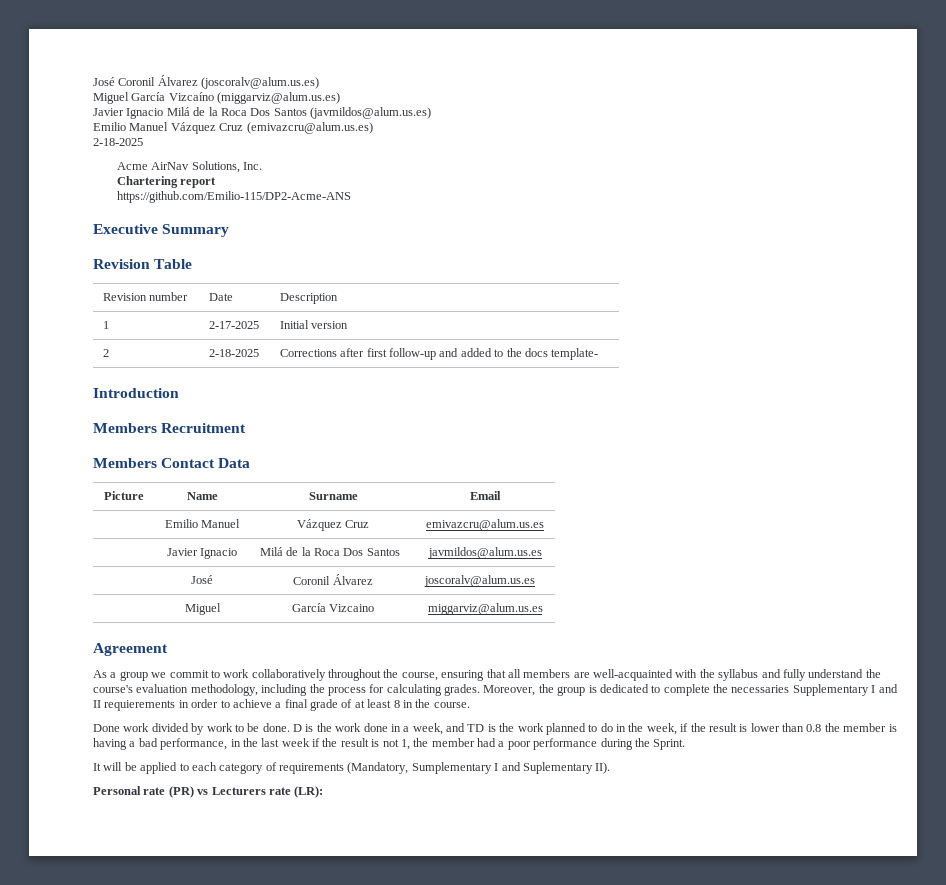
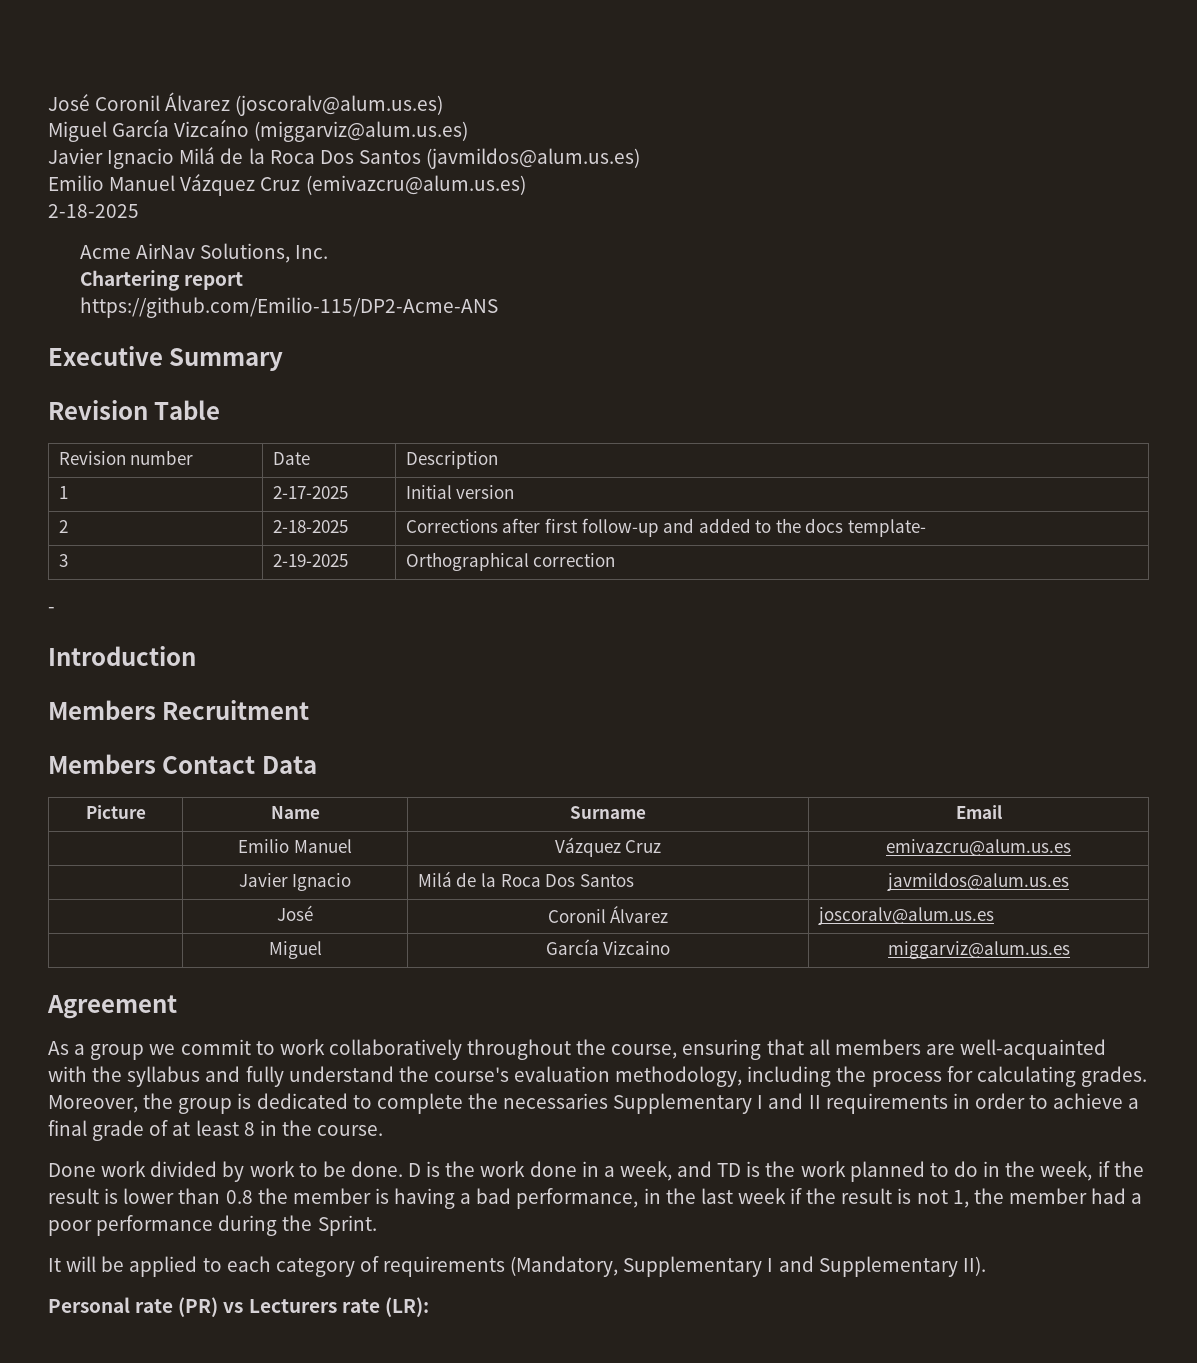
(599, 354) none -> [58,554,68,567] [272,554,348,567] [405,552,616,571] [48,607,55,613] // 3 | 2-19-2025 | Orthographical correction // -
[104,700,176,711] requierements -> [825,1093,948,1114] requirements
[411,762,593,774] Sumplementary I and Suplementary -> [623,1256,958,1277] Supplementary I and Supplementary

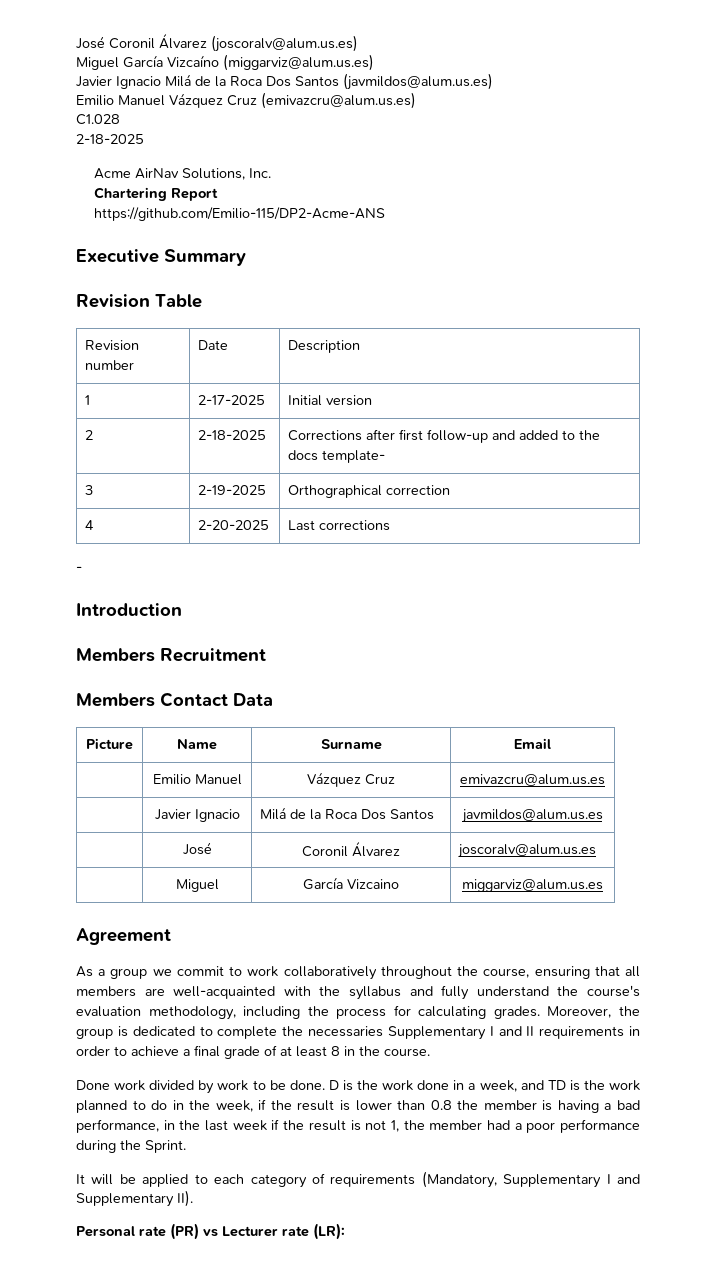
(526, 185) none -> [76,114,120,125] // C1.028
[183,272,243,290] report -> [170,188,218,201] Report
(616, 560) none -> [85,520,95,530] [198,520,270,530] [288,520,391,531] // 4 | 2-20-2025 | Last corrections
[248,1299,337,1313] Lecturers -> [222,1226,278,1237] Lecturer

